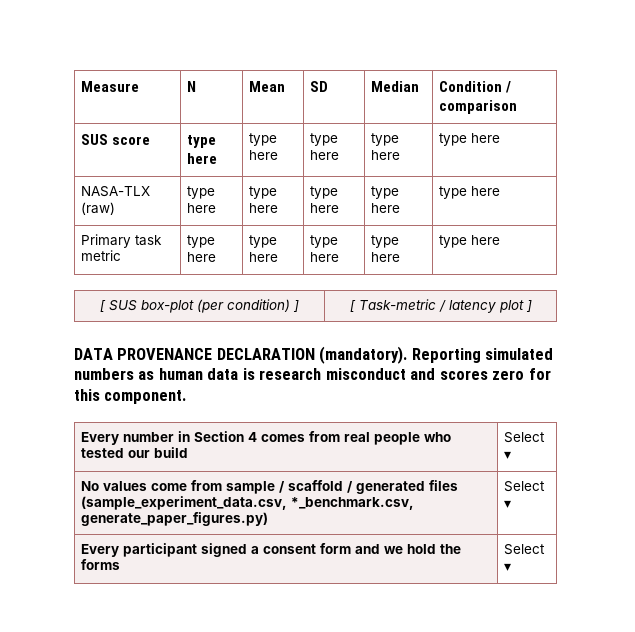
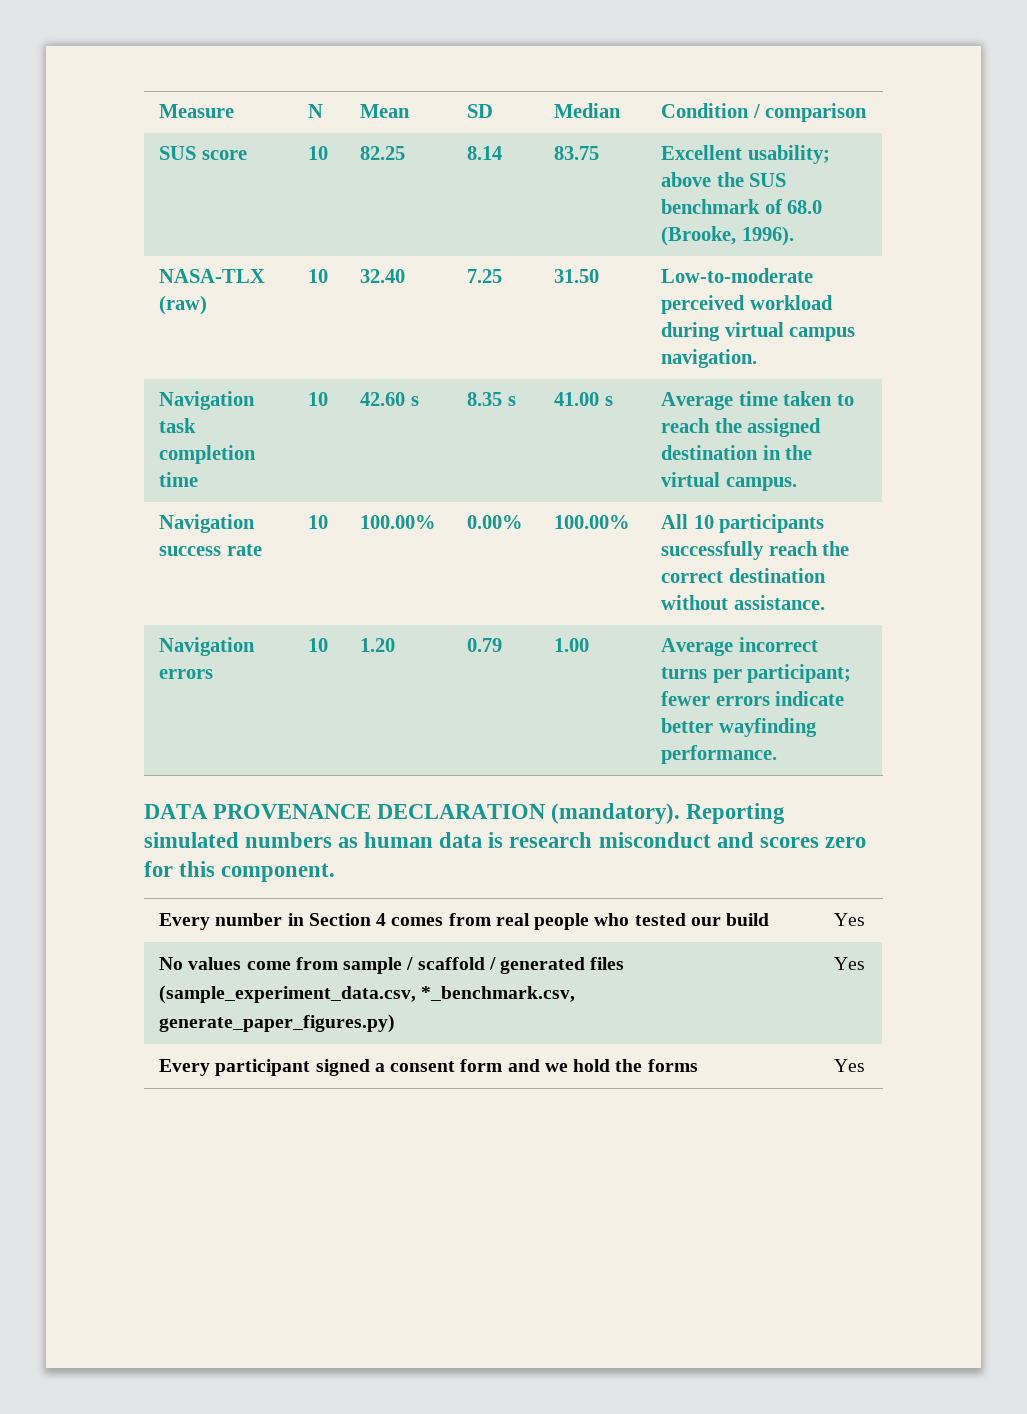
[187,135,217,148] [187,153,218,164] [249,133,278,146] [249,150,279,160] [310,133,339,146] [310,150,340,160] [371,133,400,146] [371,150,401,160] [439,133,501,146] [81,186,151,197] [81,202,116,215] [187,186,216,199] [187,203,217,213] [249,186,278,199] [249,203,279,213] [310,186,339,199] [310,203,340,213] [371,186,400,199] [371,203,401,213] [439,186,501,199] [81,234,163,248] [81,250,122,261] [187,235,216,248] [187,252,217,262] [249,235,278,248] [249,252,279,262] [310,235,339,248] [310,252,340,262] [371,235,400,248] [371,252,401,262] [439,235,501,248] [100,299,299,313] [349,299,532,313] type here | type here | type here | type here | type here // NASA-TLX (raw) | type here | type here | type here | type here | type here // Primary task metric | type here | type here | type here | type here | type here // [ SUS box-plot (per condition) ] | [ Task-metric / latency plot ] -> [308,146,329,160] [360,146,406,160] [467,146,503,160] [554,146,600,160] [661,145,830,164] [661,172,787,187] [661,199,823,214] [661,226,794,246] [159,269,266,283] [159,295,208,315] [308,269,329,283] [360,269,406,283] [467,269,503,283] [554,269,600,283] [661,268,814,283] [661,295,833,314] [661,322,856,341] [661,349,758,368] [159,391,256,410] [159,418,197,433] [159,445,257,464] [159,472,199,487] [308,392,329,406] [360,392,419,406] [467,392,516,406] [554,392,613,406] [661,391,854,410] [661,418,822,437] [661,445,813,460] [661,472,797,491] [159,514,256,533] [159,544,262,556] [308,515,329,529] [360,515,437,529] [467,515,524,529] [554,515,631,529] [661,514,825,533] [661,541,850,560] [661,568,826,583] [661,595,825,610] [159,637,256,656] [159,669,214,679] [308,638,329,652] [360,638,396,652] [467,638,503,652] [554,638,590,652] [661,637,818,656] [661,664,852,683] [661,691,845,706] [661,718,817,737] [661,745,778,764] 10 | 82.25 | 8.14 | 83.75 | Excellent usability; above the SUS benchmark of 68.0 (Brooke, 1996). // NASA-TLX (raw) | 10 | 32.40 | 7.25 | 31.50 | Low-to-moderate perceived workload during virtual campus navigation. // Navigation task completion time | 10 | 42.60 s | 8.35 s | 41.00 s | Average time taken to reach the assigned destination in the virtual campus. // Navigation success rate | 10 | 100.00% | 0.00% | 100.00% | All 10 participants successfully reach the correct destination without assistance. // Navigation errors | 10 | 1.20 | 0.79 | 1.00 | Average incorrect turns per participant; fewer errors indicate better wayfinding performance.
[504,432,546,443] [504,451,512,459] Select ▾ -> [834,913,866,926] Yes
[504,481,546,492] [504,500,512,508] Select ▾ -> [834,957,866,970] Yes
[504,544,546,555] [504,563,512,571] Select ▾ -> [834,1059,866,1072] Yes

